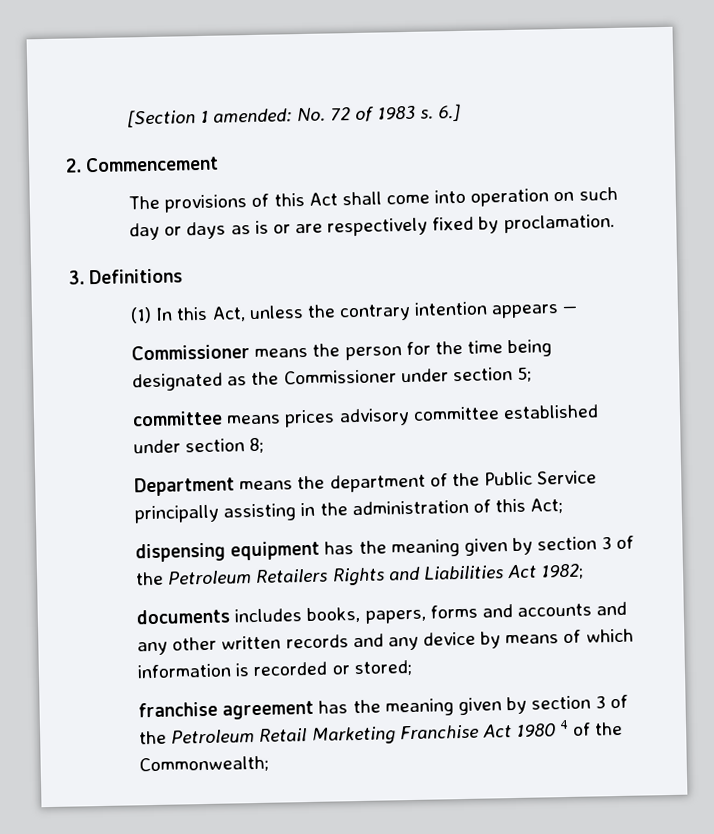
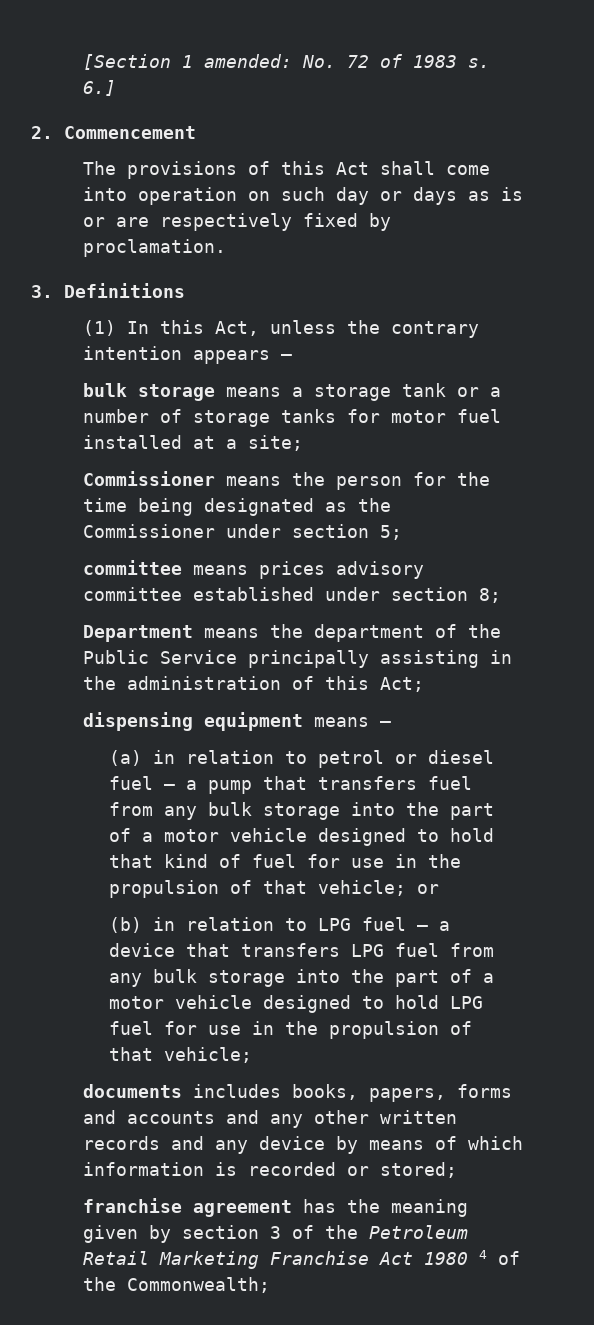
(579, 309) none -> [83,383,502,401] [83,409,502,427] [83,435,304,451] // bulk storage means a storage tank or a number of storage tanks for motor fuel installed at a site;
[324,535,635,558] [135,563,585,586] has the meaning given by section 3 of the Petroleum Retailers Rights and Liabilities Act 1982; -> [314,717,392,727] [109,750,495,768] [109,776,473,794] [109,802,495,820] [109,828,495,846] [109,854,462,868] [109,880,440,898] [109,917,451,933] [109,943,495,957] [109,969,495,987] [109,995,484,1013] [109,1021,473,1039] [109,1047,253,1063] means — // (a) in relation to petrol or diesel fuel — a pump that transfers fuel from any bulk storage into the part of a motor vehicle designed to hold that kind of fuel for use in the propulsion of that vehicle; or // (b) in relation to LPG fuel — a device that transfers LPG fuel from any bulk storage into the part of a motor vehicle designed to hold LPG fuel for use in the propulsion of that vehicle;

